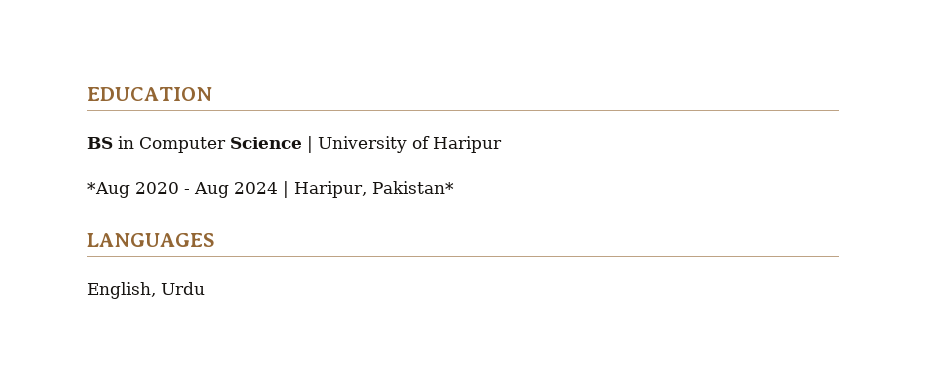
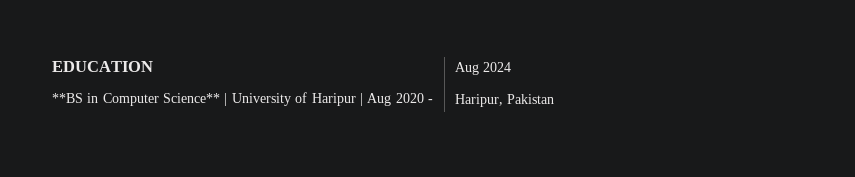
[87,137,113,149] BS -> [52,93,83,103] **BS
[230,137,302,149] Science -> [163,93,221,103] Science**
[87,182,130,198] // *Aug -> [359,93,392,106] | Aug
[283,181,454,198] [87,233,214,247] [87,282,205,299] | Haripur, Pakistan* // LANGUAGES // English, Urdu -> [455,94,554,107] // Haripur, Pakistan

